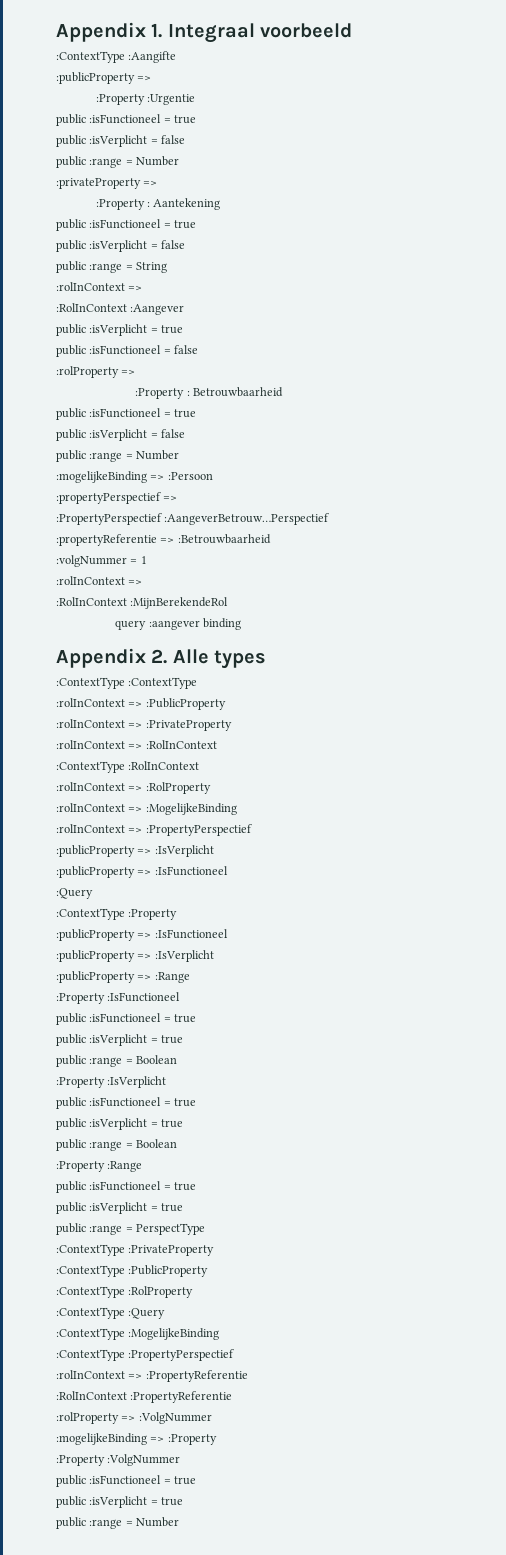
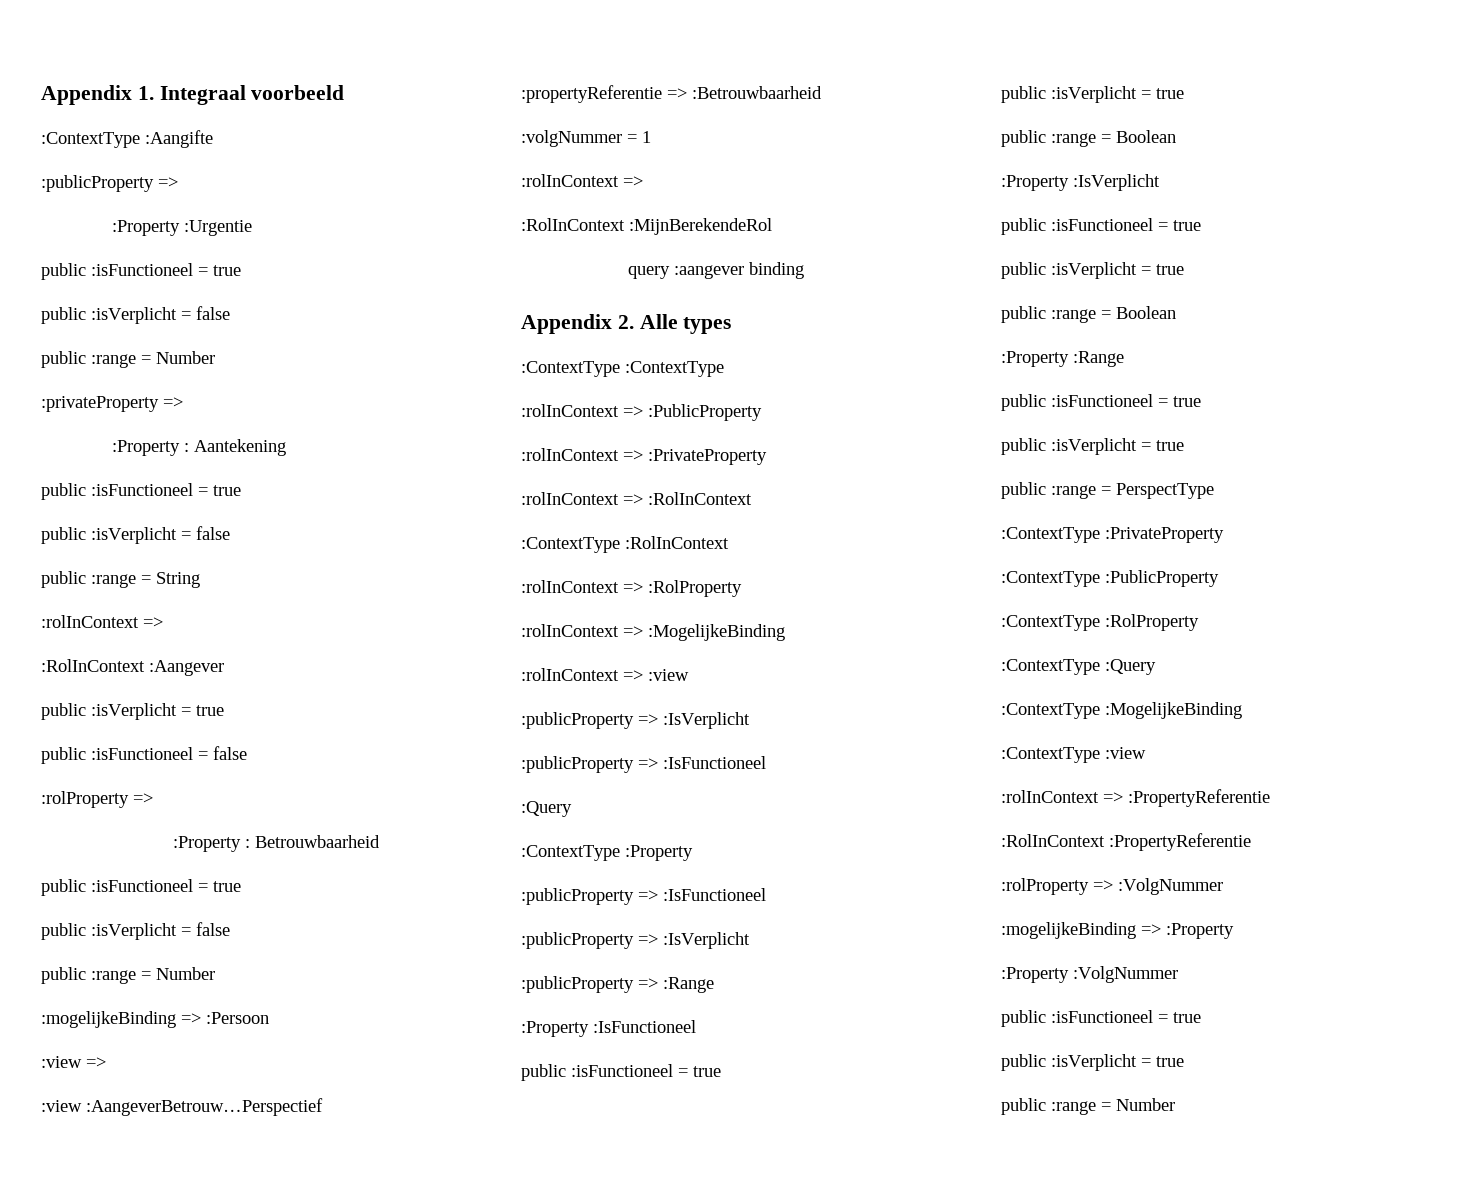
[56,492,178,504] [56,513,162,525] :propertyPerspectief => // :PropertyPerspectief -> [41,1056,106,1068] [41,1100,82,1112] :view => // :view
[145,824,252,836] :PropertyPerspectief -> [648,669,689,681] :view
[128,1349,235,1361] :PropertyPerspectief -> [1105,747,1146,759] :view

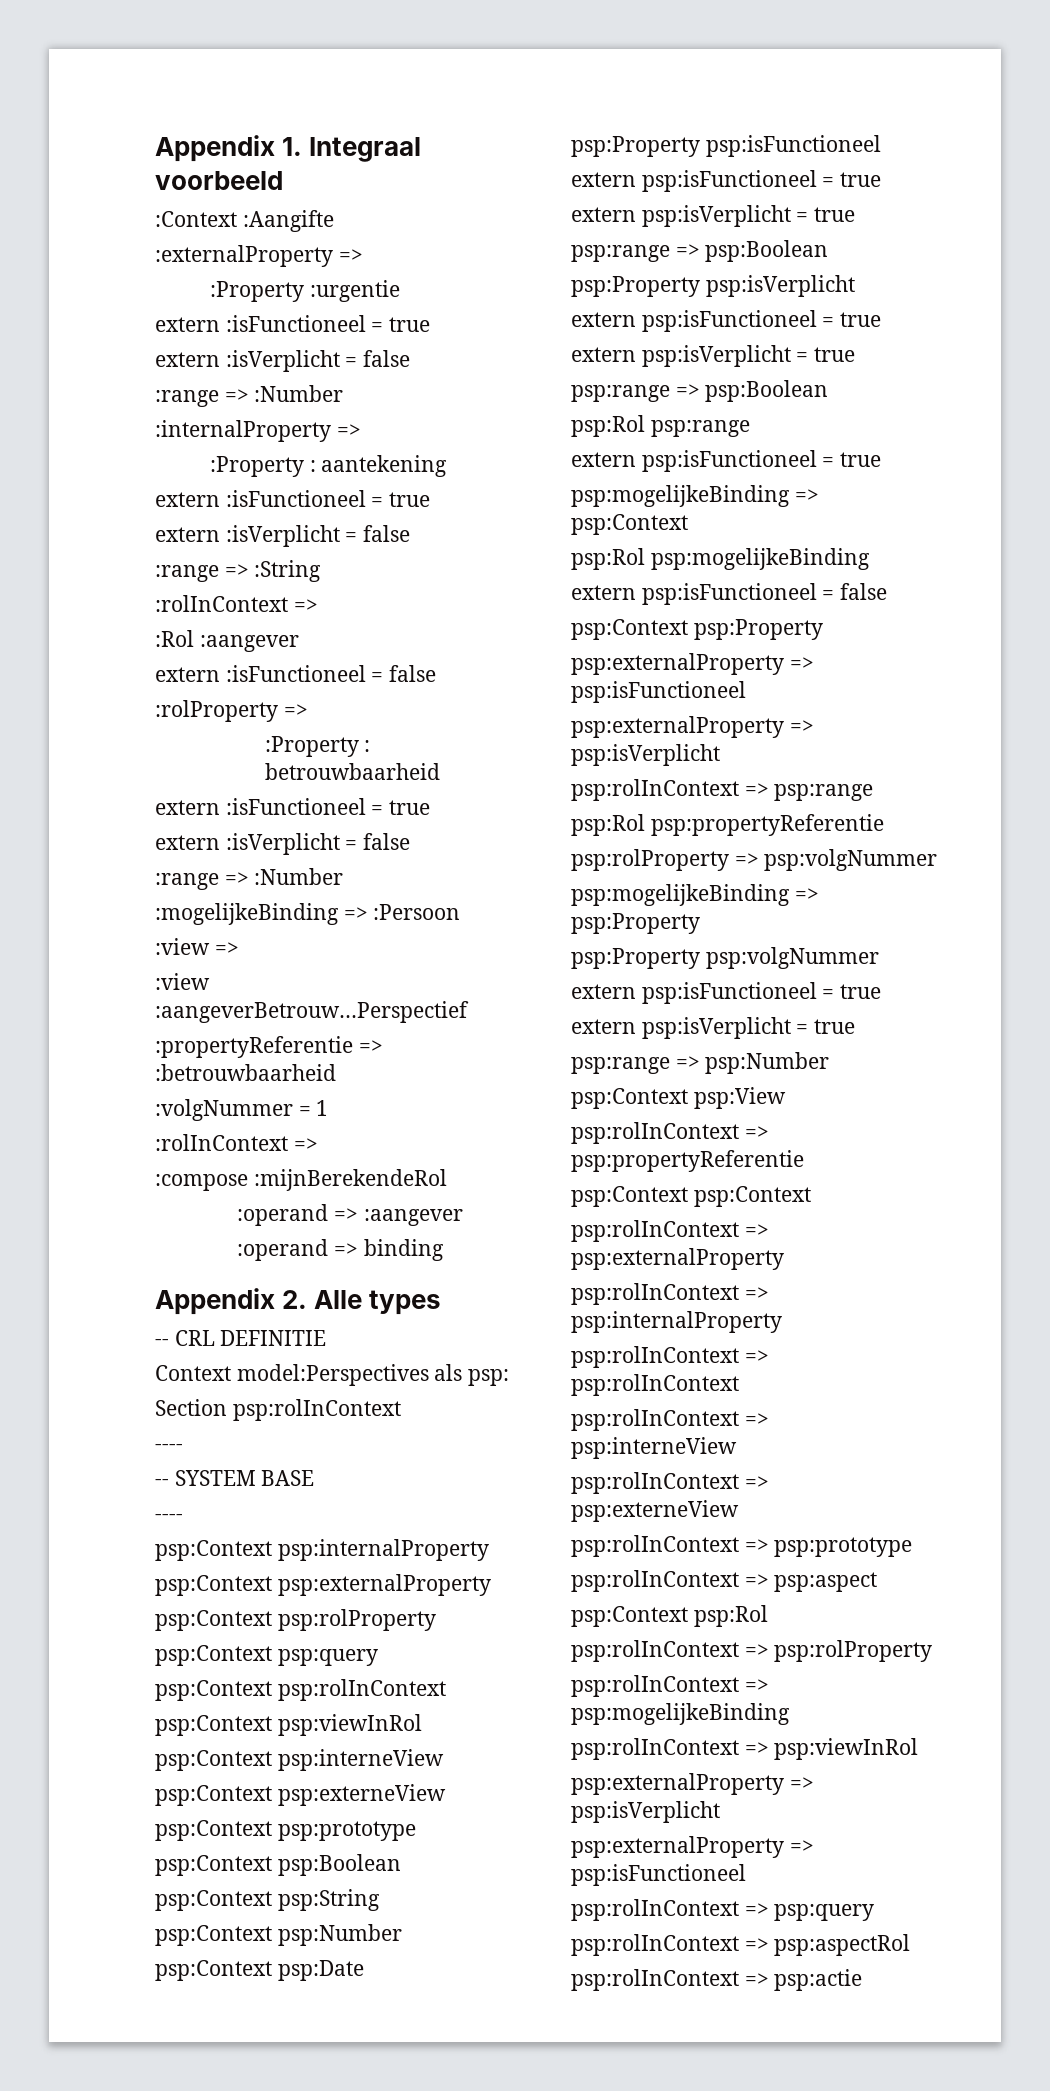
[41,132,140,148] :ContextType -> [155,211,237,227] :Context
[41,175,178,192] [112,220,253,236] [41,263,241,280] [41,306,230,324] [41,351,215,368] [41,396,183,412] [112,439,287,456] [41,483,241,500] [41,526,230,544] [41,571,200,588] [41,615,163,628] [41,659,224,676] [41,703,224,720] [41,747,86,764] :publicProperty => // :Property :Urgentie // public :isFunctioneel = true // public :isVerplicht = false // public :range = Number // :privateProperty => // :Property : Aantekening // public :isFunctioneel = true // public :isVerplicht = false // public :range = String // :rolInContext => // :RolInContext :Aangever // public :isVerplicht = true // public -> [155,245,363,267] [209,280,400,302] [155,315,431,332] [155,350,411,372] [155,385,344,407] [155,420,361,442] [209,455,448,477] [155,490,431,507] [155,525,411,547] [155,560,322,582] [155,595,318,612] [155,630,299,652] [155,667,220,682] :externalProperty => // :Property :urgentie // extern :isFunctioneel = true // extern :isVerplicht = false // :range => :Number // :internalProperty => // :Property : aantekening // extern :isFunctioneel = true // extern :isVerplicht = false // :range => :String // :rolInContext => // :Rol :aangever // extern
[255,835,381,848] [41,879,241,896] [41,922,230,940] [41,967,215,984] Betrouwbaarheid // public :isFunctioneel = true // public :isVerplicht = false // public :range = Number -> [264,763,440,780] [155,798,431,815] [155,833,411,855] [155,868,344,890] betrouwbaarheid // extern :isFunctioneel = true // extern :isVerplicht = false // :range => :Number
[86,1098,323,1116] :AangeverBetrouw…Perspectief -> [155,1001,469,1023] :aangeverBetrouw…Perspectief
[692,86,822,99] :Betrouwbaarheid -> [155,1064,336,1081] :betrouwbaarheid
[521,218,772,235] [628,265,745,279] :RolInContext :MijnBerekendeRol // query :aangever -> [155,1169,447,1191] [237,1204,463,1226] [237,1239,358,1261] :compose :mijnBerekendeRol // :operand => :aangever // :operand =>
[521,361,724,377] [521,404,762,421] [521,448,767,465] [521,492,752,505] [521,536,729,553] [521,580,742,597] [521,624,785,641] [521,668,689,681] [521,712,750,729] [521,756,766,773] [521,801,572,817] [521,845,693,861] [521,888,766,905] [521,932,750,949] [521,976,714,993] [521,1020,696,1037] [521,1064,721,1081] [1001,86,1184,103] [1001,130,1176,147] [1001,174,1160,191] [1001,218,1201,235] [1001,262,1184,279] [1001,306,1176,323] [1001,351,1124,367] [1001,394,1201,411] [1001,438,1184,455] [1001,482,1214,499] [1001,527,1224,543] [1001,570,1219,587] [1001,614,1199,631] [1001,659,1156,675] [1001,702,1242,719] [1001,747,1146,763] [1001,789,1270,807] [1001,833,1251,851] [1001,878,1223,895] [1001,922,1234,939] [1001,966,1178,983] [1001,1010,1201,1027] [1001,1054,1184,1071] [1001,1098,1175,1115] :ContextType :ContextType // :rolInContext => :PublicProperty // :rolInContext => :PrivateProperty // :rolInContext => :RolInContext // :ContextType :RolInContext // :rolInContext => :RolProperty // :rolInContext => :MogelijkeBinding // :rolInContext => :view // :publicProperty => :IsVerplicht // :publicProperty => :IsFunctioneel // :Query // :ContextType :Property // :publicProperty => :IsFunctioneel // :publicProperty => :IsVerplicht // :publicProperty => :Range // :Property :IsFunctioneel // public :isFunctioneel = true // public :isVerplicht = true // public :range = Boolean // :Property :IsVerplicht // public :isFunctioneel = true // public :isVerplicht = true // public :range = Boolean // :Property :Range // public :isFunctioneel = true // public :isVerplicht = true // public :range = PerspectType // :ContextType :PrivateProperty // :ContextType :PublicProperty // :ContextType :RolProperty // :ContextType :Query // :ContextType :MogelijkeBinding // :ContextType :view // :rolInContext => :PropertyReferentie // :RolInContext :PropertyReferentie // :rolProperty => :VolgNummer // :mogelijkeBinding => :Property // :Property :VolgNummer // public :isFunctioneel = true // public :isVerplicht = true // public :range = Number -> [155,1330,327,1346] [155,1364,510,1386] [155,1399,401,1421] [155,1444,183,1451] [155,1470,315,1486] [155,1514,183,1521] [155,1539,489,1561] [155,1574,491,1596] [155,1609,436,1631] [155,1645,378,1666] [155,1679,446,1701] [155,1714,422,1736] [155,1749,444,1771] [155,1784,446,1806] [155,1820,416,1841] [155,1854,401,1876] [155,1889,380,1911] [155,1924,402,1946] [155,1960,364,1981] [571,135,881,157] [571,170,882,192] [571,205,856,227] [571,240,829,262] [571,275,855,297] [571,310,882,332] [571,345,856,367] [571,380,829,402] [571,415,750,437] [571,450,882,472] [571,485,819,507] [571,514,688,535] [571,548,870,570] [571,583,888,605] [571,619,823,640] [571,653,814,675] [571,681,746,703] [571,716,814,738] [571,744,720,766] [571,779,874,801] [571,814,884,836] [571,849,938,871] [571,884,819,906] [571,913,700,934] [571,947,879,969] [571,982,882,1004] [571,1017,856,1039] [571,1052,830,1074] [571,1087,786,1109] [571,1122,769,1144] [571,1150,804,1172] [571,1186,811,1207] [571,1220,769,1242] [571,1248,784,1270] [571,1283,769,1305] [571,1311,782,1333] [571,1346,769,1368] [571,1374,739,1396] [571,1409,769,1431] [571,1437,737,1459] [571,1472,769,1494] [571,1500,739,1522] [571,1535,913,1557] [571,1570,878,1592] [571,1605,768,1627] [571,1640,933,1662] [571,1675,769,1697] [571,1703,790,1725] [571,1738,919,1760] [571,1773,814,1795] [571,1801,720,1823] [571,1836,814,1858] [571,1864,746,1886] [571,1899,875,1921] [571,1934,911,1956] [571,1969,863,1991] -- CRL DEFINITIE // Context model:Perspectives als psp: // Section psp:rolInContext // ---- // -- SYSTEM BASE // ---- // psp:Context psp:internalProperty // psp:Context psp:externalProperty // psp:Context psp:rolProperty // psp:Context psp:query // psp:Context psp:rolInContext // psp:Context psp:viewInRol // psp:Context psp:interneView // psp:Context psp:externeView // psp:Context psp:prototype // psp:Context psp:Boolean // psp:Context psp:String // psp:Context psp:Number // psp:Context psp:Date // psp:Property psp:isFunctioneel // extern psp:isFunctioneel = true // extern psp:isVerplicht = true // psp:range => psp:Boolean // psp:Property psp:isVerplicht // extern psp:isFunctioneel = true // extern psp:isVerplicht = true // psp:range => psp:Boolean // psp:Rol psp:range // extern psp:isFunctioneel = true // psp:mogelijkeBinding => psp:Context // psp:Rol psp:mogelijkeBinding // extern psp:isFunctioneel = false // psp:Context psp:Property // psp:externalProperty => psp:isFunctioneel // psp:externalProperty => psp:isVerplicht // psp:rolInContext => psp:range // psp:Rol psp:propertyReferentie // psp:rolProperty => psp:volgNummer // psp:mogelijkeBinding => psp:Property // psp:Property psp:volgNummer // extern psp:isFunctioneel = true // extern psp:isVerplicht = true // psp:range => psp:Number // psp:Context psp:View // psp:rolInContext => psp:propertyReferentie // psp:Context psp:Context // psp:rolInContext => psp:externalProperty // psp:rolInContext => psp:internalProperty // psp:rolInContext => psp:rolInContext // psp:rolInContext => psp:interneView // psp:rolInContext => psp:externeView // psp:rolInContext => psp:prototype // psp:rolInContext => psp:aspect // psp:Context psp:Rol // psp:rolInContext => psp:rolProperty // psp:rolInContext => psp:mogelijkeBinding // psp:rolInContext => psp:viewInRol // psp:externalProperty => psp:isVerplicht // psp:externalProperty => psp:isFunctioneel // psp:rolInContext => psp:query // psp:rolInContext => psp:aspectRol // psp:rolInContext => psp:actie

